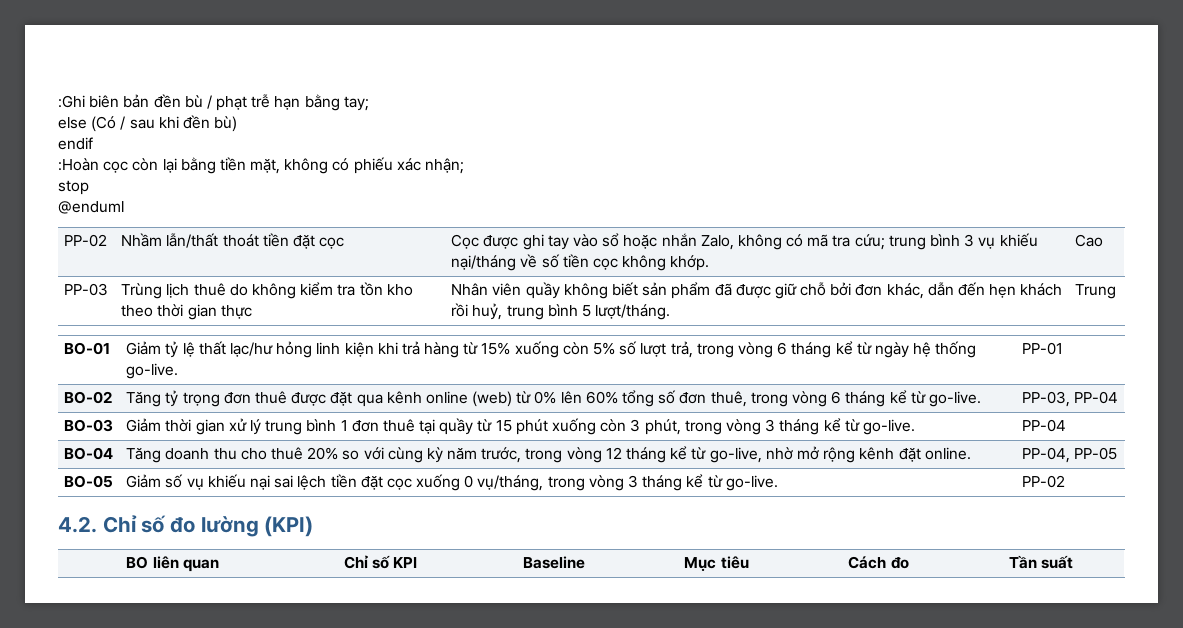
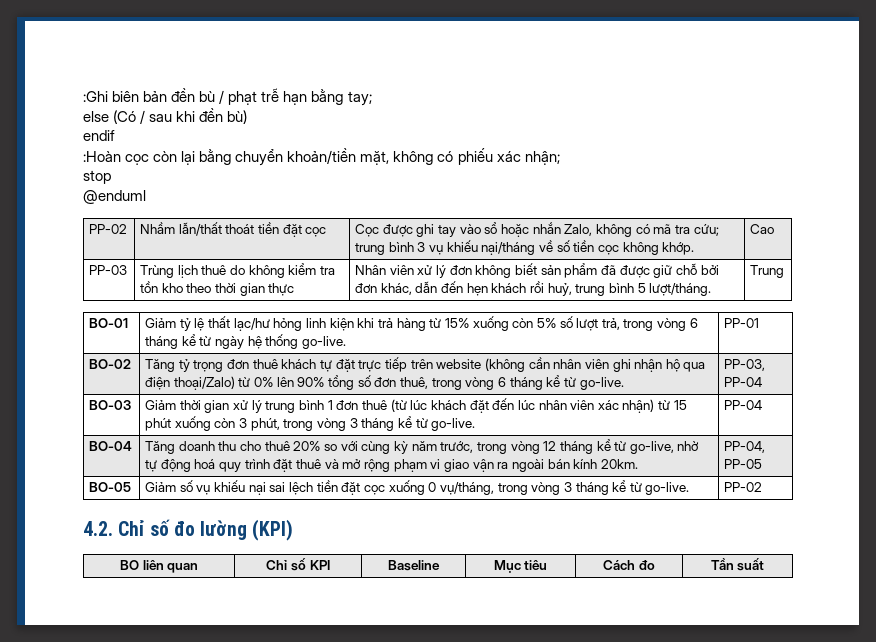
[219,157,246,171] tiền -> [235,148,357,166] chuyển khoản/tiền
[525,282,560,299] quầy -> [417,265,472,278] xử lý đơn
[291,391,513,407] được đặt qua kênh online (web) -> [281,357,706,372] [145,376,235,390] khách tự đặt trực tiếp trên website (không cần nhân viên ghi nhận hộ qua điện thoại/Zalo)
[585,391,618,404] 60% -> [297,377,325,387] 90%
[419,418,474,435] tại quầy -> [390,398,655,413] (từ lúc khách đặt đến lúc nhân viên xác nhận)
[796,446,971,463] mở rộng kênh đặt online. -> [145,459,638,472] tự động hoá quy trình đặt thuê và mở rộng phạm vi giao vận ra ngoài bán kính 20km.

